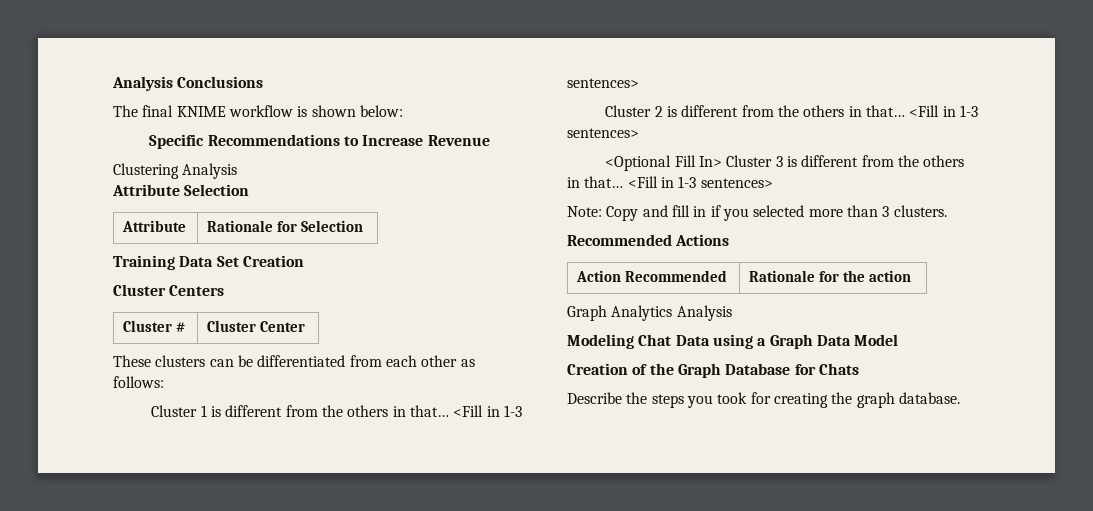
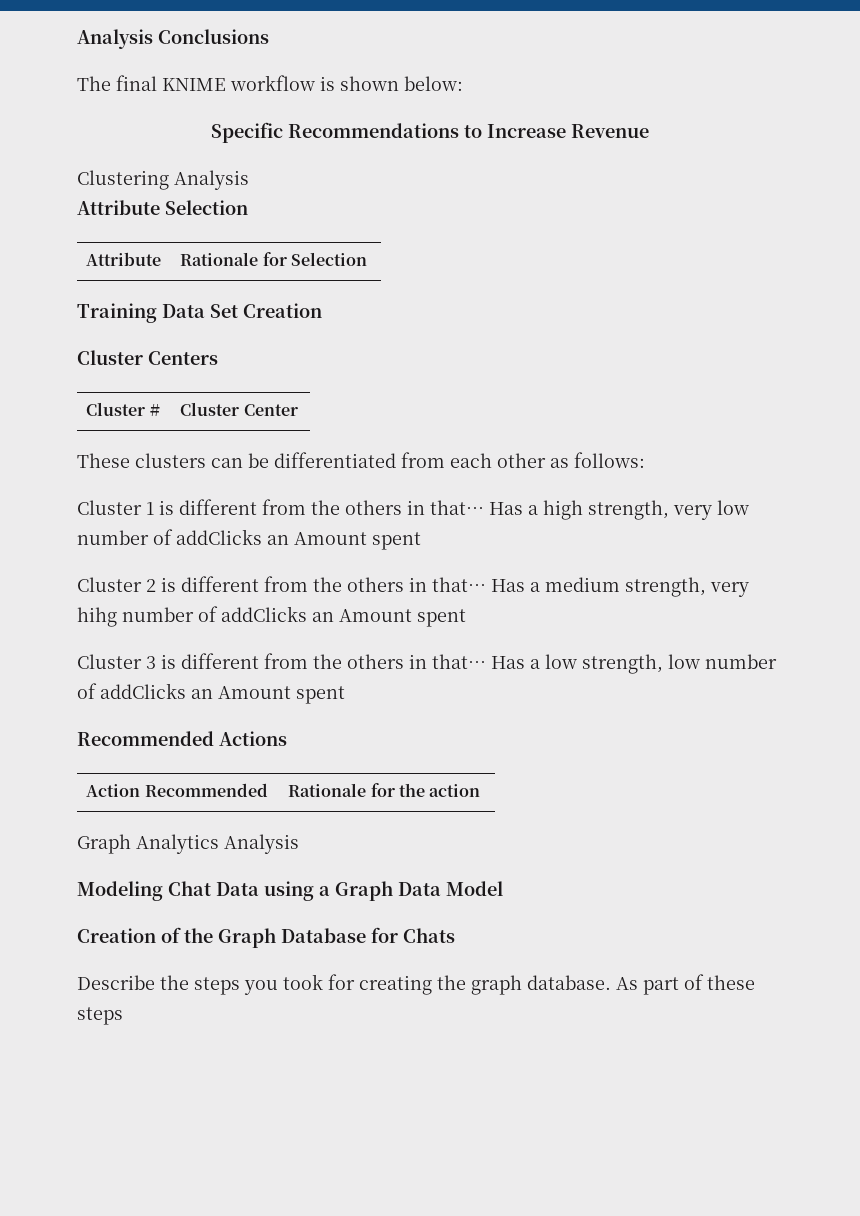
[453,405,522,417] [567,78,639,88] <Fill in 1-3 sentences> -> [489,500,749,520] [77,529,421,550] Has a high strength, very low number of addClicks an Amount spent
[909,105,978,117] [567,128,639,138] [605,155,722,171] <Fill in 1-3 sentences> // <Optional Fill In> -> [491,577,749,597] [77,606,466,627] Has a medium strength, very hihg number of addClicks an Amount spent //
[627,176,773,188] [567,205,947,221] <Fill in 1-3 sentences> // Note: Copy and fill in if you selected more than 3 clusters. -> [491,654,777,674] [77,683,345,704] Has a low strength, low number of addClicks an Amount spent
(960, 398) none -> [616,974,755,995] [77,1007,123,1025] As part of these steps

